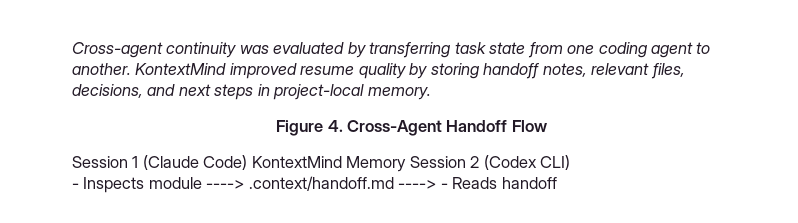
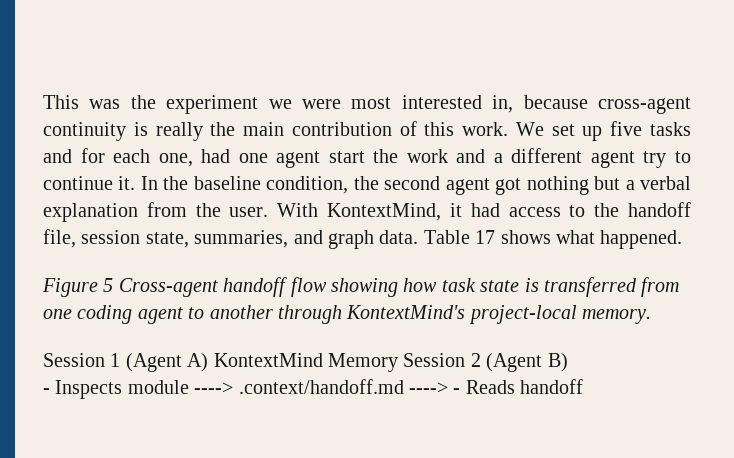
[72,42,526,58] Cross-agent continuity was evaluated by transferring task state -> [43,95,691,114] [43,121,691,141] [43,148,691,168] [43,176,691,195] [43,202,692,222] [43,229,683,249] [42,277,637,297] This was the experiment we were most interested in, because cross-agent continuity is really the main contribution of this work. We set up five tasks and for each one, had one agent start the work and a different agent try to continue it. In the baseline condition, the second agent got nothing but a verbal explanation from the user. With KontextMind, it had access to the handoff file, session state, summaries, and graph data. Table 17 shows what happened. // Figure 5 Cross-agent handoff flow showing how task state is transferred
[72,63,685,79] [72,84,431,100] [276,120,547,136] another. KontextMind improved resume quality by storing handoff notes, relevant files, decisions, and next steps in project-local memory. // Figure 4. Cross-Agent Handoff Flow -> [209,305,652,324] another through KontextMind's project-local memory.
[142,155,248,170] (Claude Code) -> [125,353,209,372] (Agent A)
[483,155,571,170] (Codex CLI) -> [486,353,568,372] (Agent B)

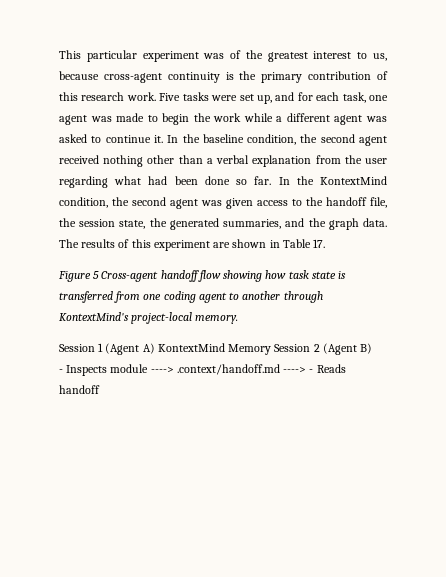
[89,95,691,114] [43,121,691,141] [43,148,365,168] was the experiment we were most interested in, because cross-agent continuity is really the main contribution of this work. We set up five tasks and for each one, had one agent start -> [86,50,387,62] [59,71,388,83] [59,92,388,104] [59,113,190,125] particular experiment was of the greatest interest to us, because cross-agent continuity is the primary contribution of this research work. Five tasks were set up, and for each task, one agent was made to begin
[456,149,486,163] and -> [243,113,273,122] while
[643,151,667,168] try -> [366,116,387,122] [59,134,87,143] was asked
[495,176,621,195] got nothing but -> [59,155,203,167] received nothing other than
[229,203,500,221] user. With KontextMind, it had -> [365,158,387,164] [59,176,387,188] [59,197,253,209] user regarding what had been done so far. In the KontextMind condition, the second agent was given
(76, 238) none -> [59,218,76,227] the
(189, 240) none -> [149,218,219,230] the generated
(323, 237) none -> [308,218,326,227] the
[423,230,683,249] Table 17 shows what happened. -> [59,239,326,251] The results of this experiment are shown in Table 17.

